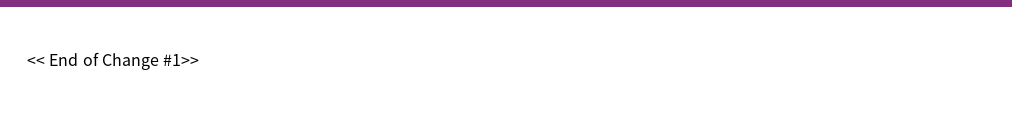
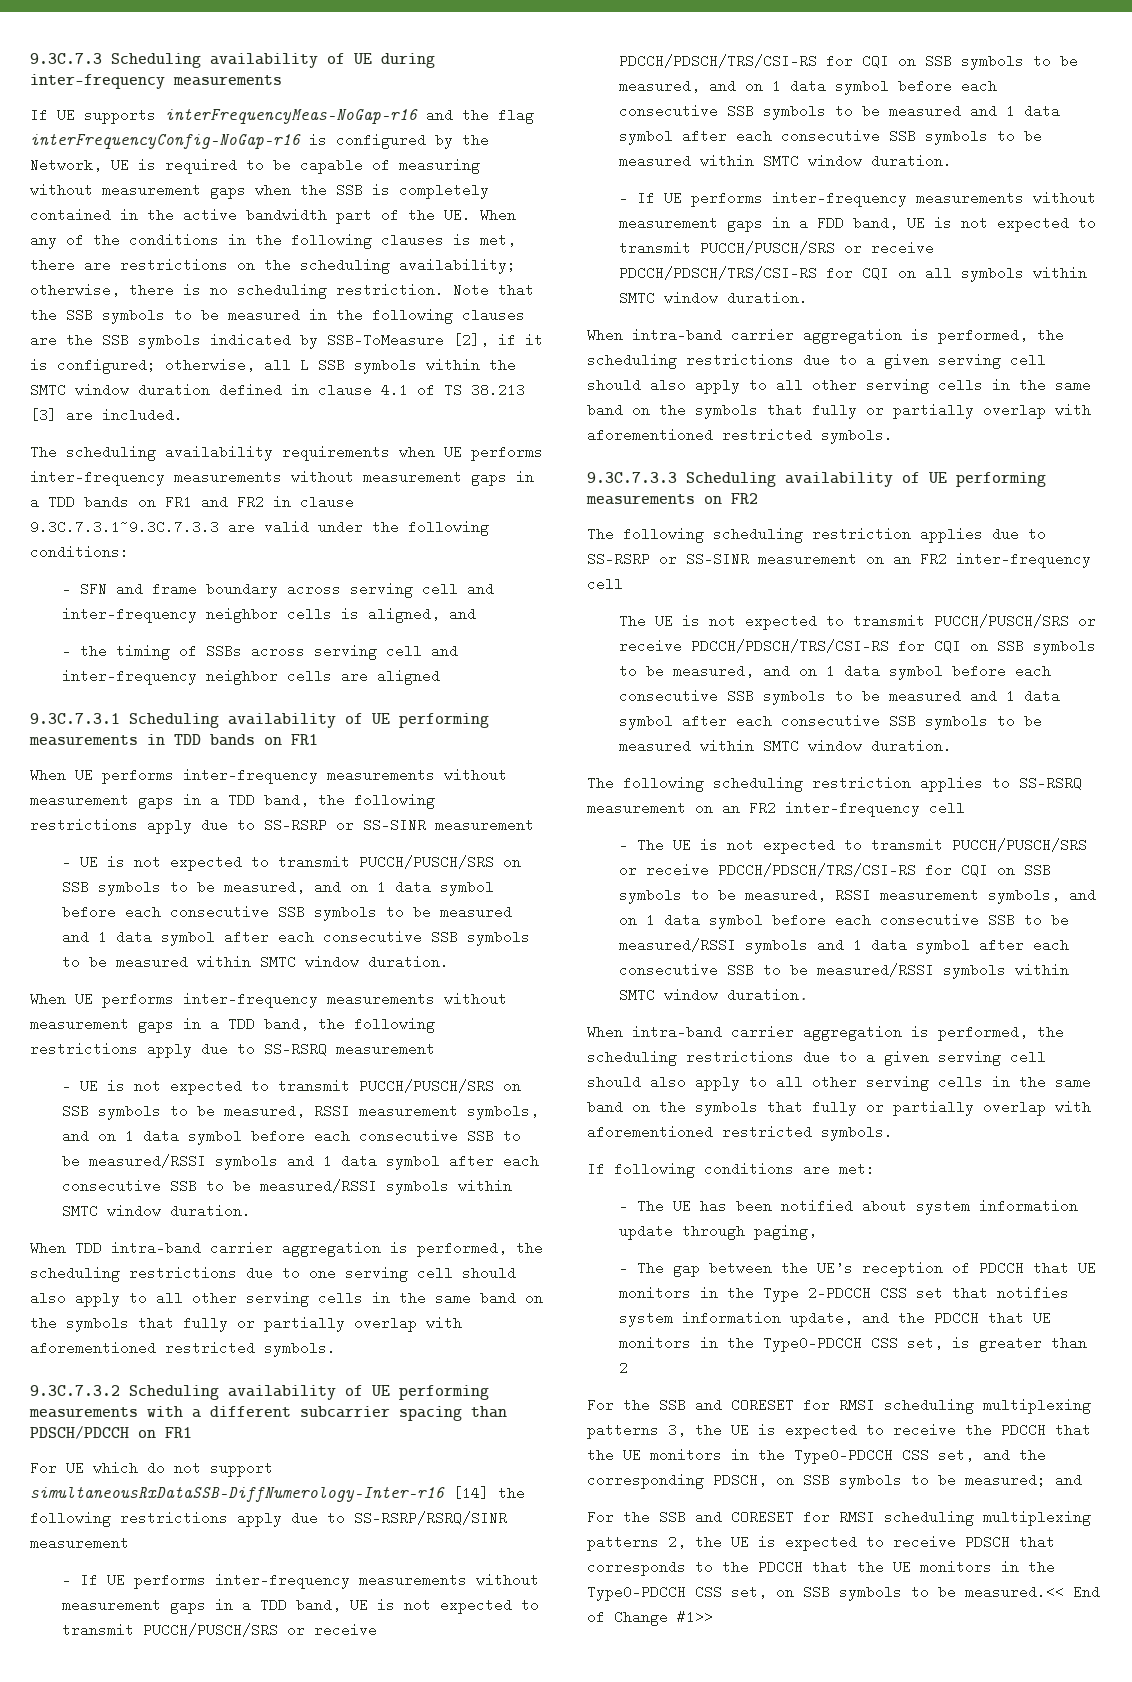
[27,56,45,66] << -> [30,53,435,68] [30,74,282,89] [30,108,534,124] [30,133,489,149] [30,158,480,174] [30,183,489,199] [30,208,516,224] [30,233,516,249] [30,258,516,274] [30,283,534,299] [30,308,525,324] [30,333,543,349] [30,358,516,374] [30,383,525,397] [30,408,183,422] [30,445,543,461] [30,470,534,486] [30,495,354,509] [30,520,489,536] [30,545,129,559] [61,582,494,598] [61,607,476,623] [61,644,458,660] [61,669,440,685] [30,713,489,728] [29,734,318,746] [30,768,507,784] [30,793,435,809] [30,818,534,834] [61,855,521,871] [61,880,494,896] [61,905,512,921] [61,930,530,946] [61,955,449,969] [30,992,507,1008] [30,1017,435,1033] [30,1042,435,1058] [61,1079,521,1095] [61,1104,539,1120] [61,1129,521,1145] [61,1154,539,1170] [61,1179,512,1195] [61,1204,251,1218] [30,1241,543,1257] [30,1266,516,1282] [30,1291,543,1307] [30,1316,462,1332] [30,1341,336,1357] [30,1385,489,1400] [29,1406,507,1421] [30,1426,192,1439] [30,1461,273,1477] [30,1486,525,1502] [30,1511,507,1527] [30,1536,129,1550] [61,1573,539,1589] [61,1598,539,1614] [61,1623,377,1637] [618,54,1078,70] [618,79,997,95] [618,104,1060,120] [618,129,1042,145] [618,154,952,168] [618,191,1096,207] [618,216,1096,232] [618,241,934,255] [618,266,1087,282] [618,291,808,305] [587,328,1064,344] [587,353,1046,369] [587,378,1091,394] [587,403,1091,419] [587,428,893,444] [587,472,1046,487] [586,493,758,505] [587,527,1046,543] [587,552,1091,568] [587,577,623,591] [618,614,1096,630] [618,639,1096,655] [618,664,1051,680] [618,689,1060,705] [618,714,1042,730] [618,739,952,753] [587,776,1082,792] [587,801,965,817] [618,838,1087,854] [618,863,1051,877] [618,888,1096,904] [618,913,1069,929] [618,938,1069,954] [618,963,1069,979] [618,988,808,1002] [587,1025,1064,1041] [587,1050,1046,1066] [587,1075,1091,1091] [587,1100,1091,1116] [587,1125,893,1141] [587,1162,875,1178] [618,1199,1078,1215] [618,1224,817,1240] [618,1261,1096,1277] [618,1286,1069,1302] [618,1311,1051,1327] [618,1336,1087,1352] [618,1361,628,1375] [587,1398,1091,1414] [587,1423,1091,1439] [587,1448,1046,1464] [587,1473,1082,1489] [587,1510,1091,1526] [587,1535,1055,1551] [587,1560,1055,1576] [587,1585,1064,1601] 9.3C.7.3 Scheduling availability of UE during inter-frequency measurements // If UE supports interFrequencyMeas-NoGap-r16 and the flag interFrequencyConfig-NoGap-r16 is configured by the Network, UE is required to be capable of measuring without measurement gaps when the SSB is completely contained in the active bandwidth part of the UE. When any of the conditions in the following clauses is met, there are restrictions on the scheduling availability; otherwise, there is no scheduling restriction. Note that the SSB symbols to be measured in the following clauses are the SSB symbols indicated by SSB-ToMeasure [2], if it is configured; otherwise, all L SSB symbols within the SMTC window duration defined in clause 4.1 of TS 38.213 [3] are included. // The scheduling availability requirements when UE performs inter-frequency measurements without measurement gaps in a TDD bands on FR1 and FR2 in clause 9.3C.7.3.1~9.3C.7.3.3 are valid under the following conditions: // - SFN and frame boundary across serving cell and inter-frequency neighbor cells is aligned, and // - the timing of SSBs across serving cell and inter-frequency neighbor cells are aligned // 9.3C.7.3.1 Scheduling availability of UE performing measurements in TDD bands on FR1 // When UE performs inter-frequency measurements without measurement gaps in a TDD band, the following restrictions apply due to SS-RSRP or SS-SINR measurement // - UE is not expected to transmit PUCCH/PUSCH/SRS on SSB symbols to be measured, and on 1 data symbol before each consecutive SSB symbols to be measured and 1 data symbol after each consecutive SSB symbols to be measured within SMTC window duration. // When UE performs inter-frequency measurements without measurement gaps in a TDD band, the following restrictions apply due to SS-RSRQ measurement // - UE is not expected to transmit PUCCH/PUSCH/SRS on SSB symbols to be measured, RSSI measurement symbols, and on 1 data symbol before each consecutive SSB to be measured/RSSI symbols and 1 data symbol after each consecutive SSB to be measured/RSSI symbols within SMTC window duration. // When TDD intra-band carrier aggregation is performed, the scheduling restrictions due to one serving cell should also apply to all other serving cells in the same band on the symbols that fully or partially overlap with aforementioned restricted symbols. // 9.3C.7.3.2 Scheduling availability of UE performing measurements with a different subcarrier spacing than PDSCH/PDCCH on FR1 // For UE which do not support simultaneousRxDataSSB-DiffNumerology-Inter-r16 [14] the following restrictions apply due to SS-RSRP/RSRQ/SINR measurement // - If UE performs inter-frequency measurements without measurement gaps in a TDD band, UE is not expected to transmit PUCCH/PUSCH/SRS or receive PDCCH/PDSCH/TRS/CSI-RS for CQI on SSB symbols to be measured, and on 1 data symbol before each consecutive SSB symbols to be measured and 1 data symbol after each consecutive SSB symbols to be measured within SMTC window duration. // - If UE performs inter-frequency measurements without measurement gaps in a FDD band, UE is not expected to transmit PUCCH/PUSCH/SRS or receive PDCCH/PDSCH/TRS/CSI-RS for CQI on all symbols within SMTC window duration. // When intra-band carrier aggregation is performed, the scheduling restrictions due to a given serving cell should also apply to all other serving cells in the same band on the symbols that fully or partially overlap with aforementioned restricted symbols. // 9.3C.7.3.3 Scheduling availability of UE performing measurements on FR2 // The following scheduling restriction applies due to SS-RSRP or SS-SINR measurement on an FR2 inter-frequency cell // The UE is not expected to transmit PUCCH/PUSCH/SRS or receive PDCCH/PDSCH/TRS/CSI-RS for CQI on SSB symbols to be measured, and on 1 data symbol before each consecutive SSB symbols to be measured and 1 data symbol after each consecutive SSB symbols to be measured within SMTC window duration. // The following scheduling restriction applies to SS-RSRQ measurement on an FR2 inter-frequency cell // - The UE is not expected to transmit PUCCH/PUSCH/SRS or receive PDCCH/PDSCH/TRS/CSI-RS for CQI on SSB symbols to be measured, RSSI measurement symbols, and on 1 data symbol before each consecutive SSB to be measured/RSSI symbols and 1 data symbol after each consecutive SSB to be measured/RSSI symbols within SMTC window duration. // When intra-band carrier aggregation is performed, the scheduling restrictions due to a given serving cell should also apply to all other serving cells in the same band on the symbols that fully or partially overlap with aforementioned restricted symbols. // If following conditions are met: // - The UE has been notified about system information update through paging, // - The gap between the UE’s reception of PDCCH that UE monitors in the Type 2-PDCCH CSS set that notifies system information update, and the PDCCH that UE monitors in the Type0-PDCCH CSS set, is greater than 2 // For the SSB and CORESET for RMSI scheduling multiplexing patterns 3, the UE is expected to receive the PDCCH that the UE monitors in the Type0-PDCCH CSS set, and the corresponding PDSCH, on SSB symbols to be measured; and // For the SSB and CORESET for RMSI scheduling multiplexing patterns 2, the UE is expected to receive PDSCH that corresponds to the PDCCH that the UE monitors in the Type0-PDCCH CSS set, on SSB symbols to be measured.<<

